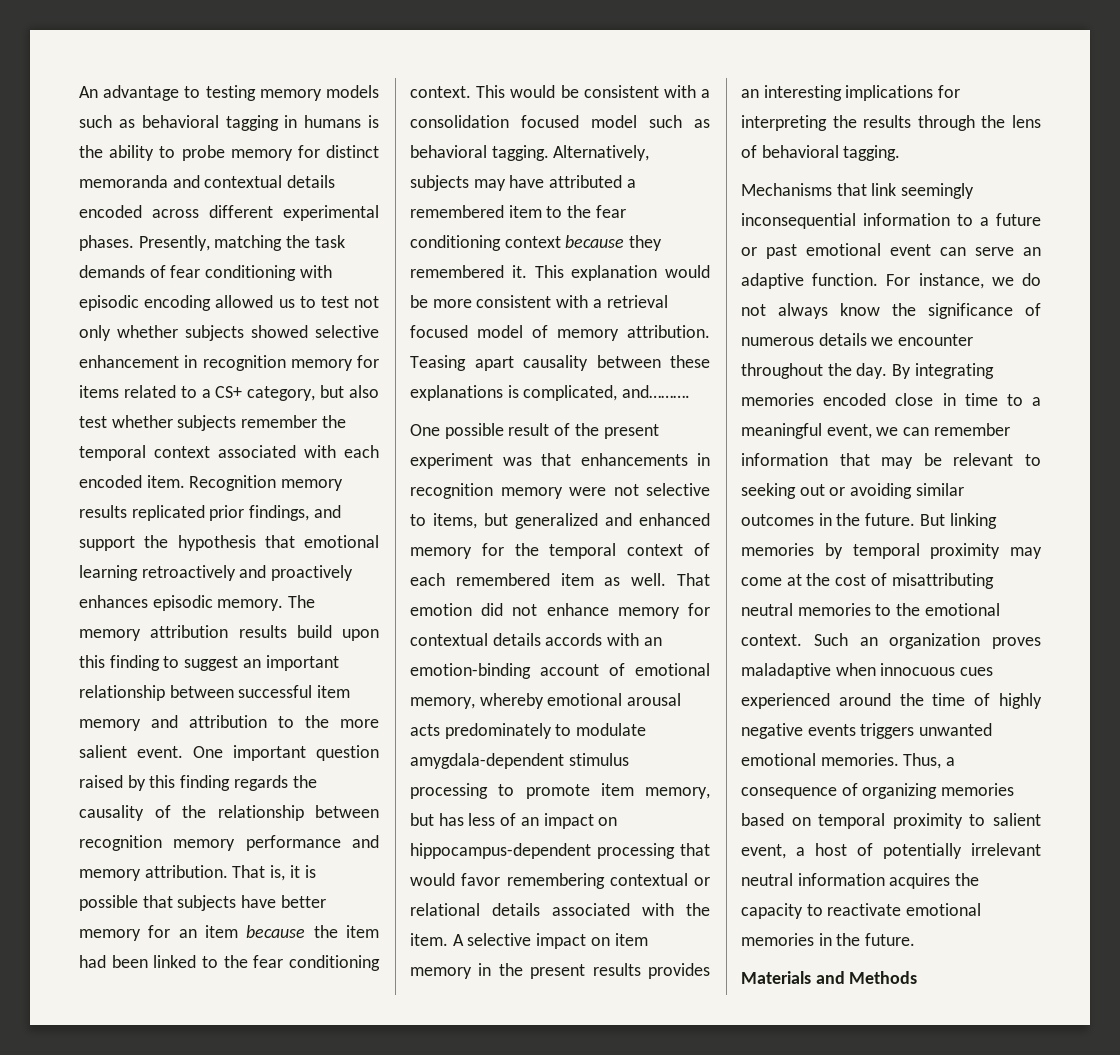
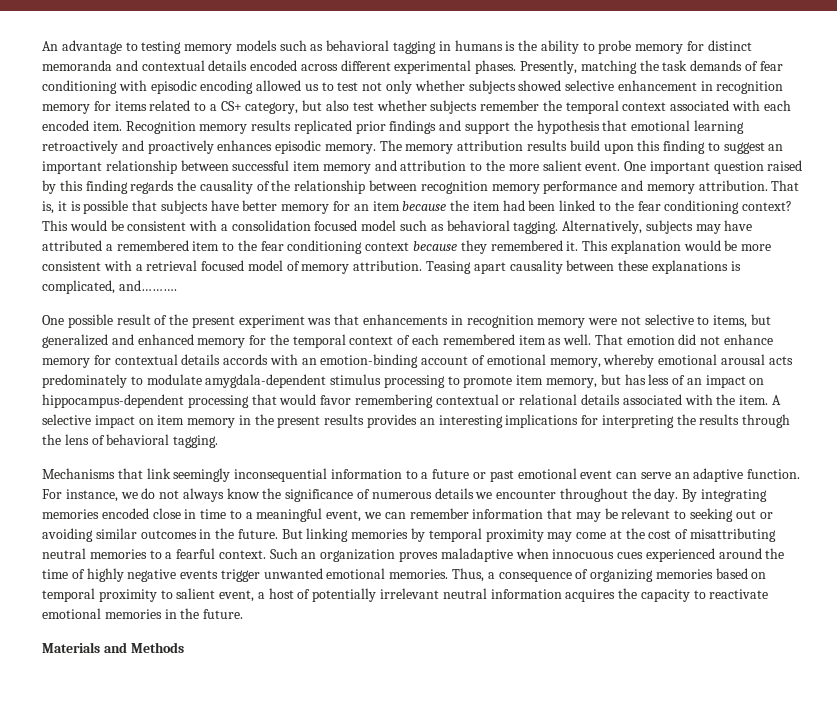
[249,505,310,521] findings, -> [389,120,437,134] findings
[410,86,471,98] context. -> [742,201,793,211] context?
[896,603,1000,616] the emotional -> [165,548,216,559] a fearful
[860,723,915,739] triggers -> [220,569,260,582] trigger

